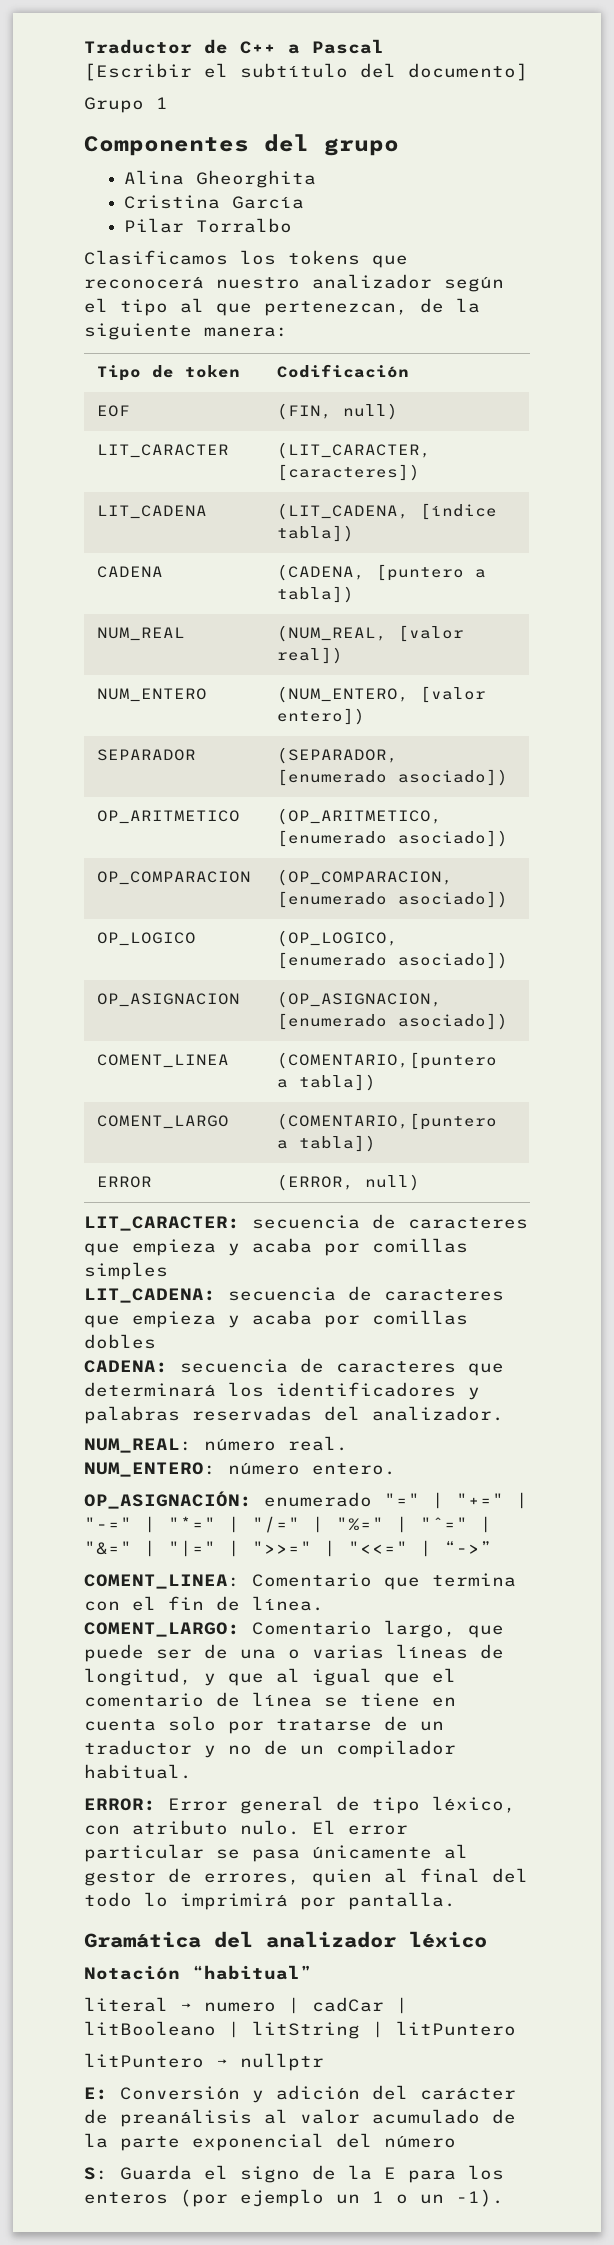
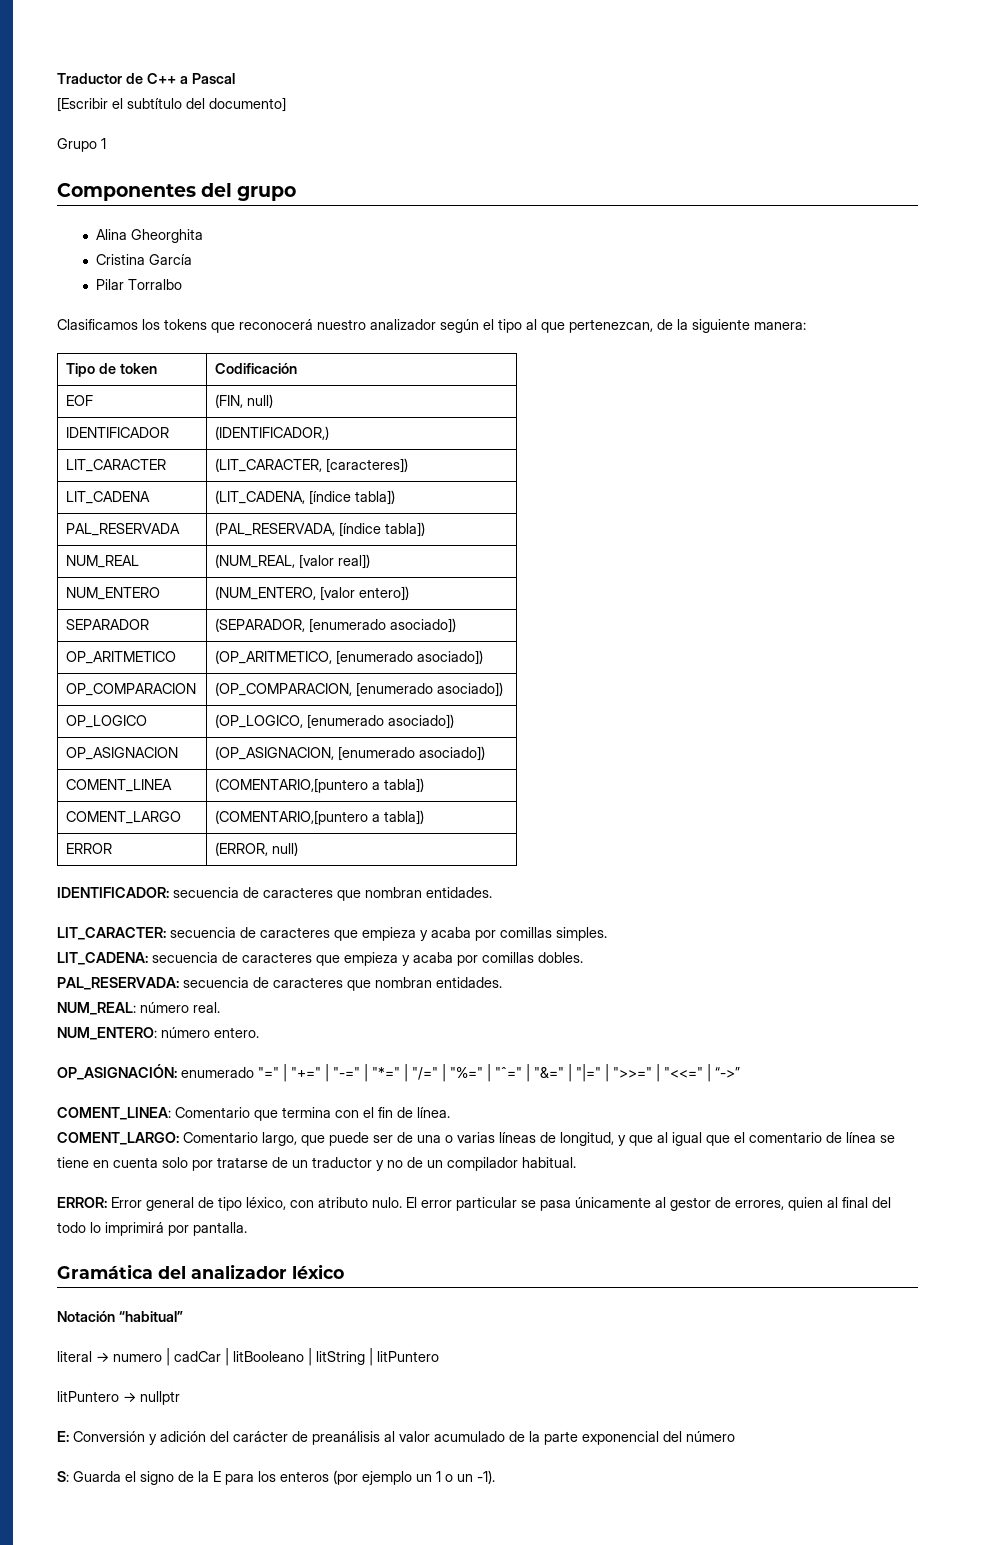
(398, 411) none -> [66,427,170,438] [215,426,330,440] // IDENTIFICADOR | (IDENTIFICADOR,)
[96,566,163,578] [276,564,486,581] CADENA | (CADENA, [puntero a -> [66,523,181,536] [215,522,382,537] PAL_RESERVADA | (PAL_RESERVADA, [índice
(420, 1182) none -> [57,887,492,901] // IDENTIFICADOR: secuencia de caracteres que nombran entidades.
[84,1262,168,1280] simples -> [556,927,607,941] simples.
[84,1334,156,1349] [84,1358,504,1376] [84,1382,480,1400] [84,1406,504,1424] dobles // CADENA: secuencia de caracteres que determinará los identificadores y palabras reservadas del analizador. -> [538,952,583,963] [57,977,502,991] dobles. // PAL_RESERVADA: secuencia de caracteres que nombran entidades.

